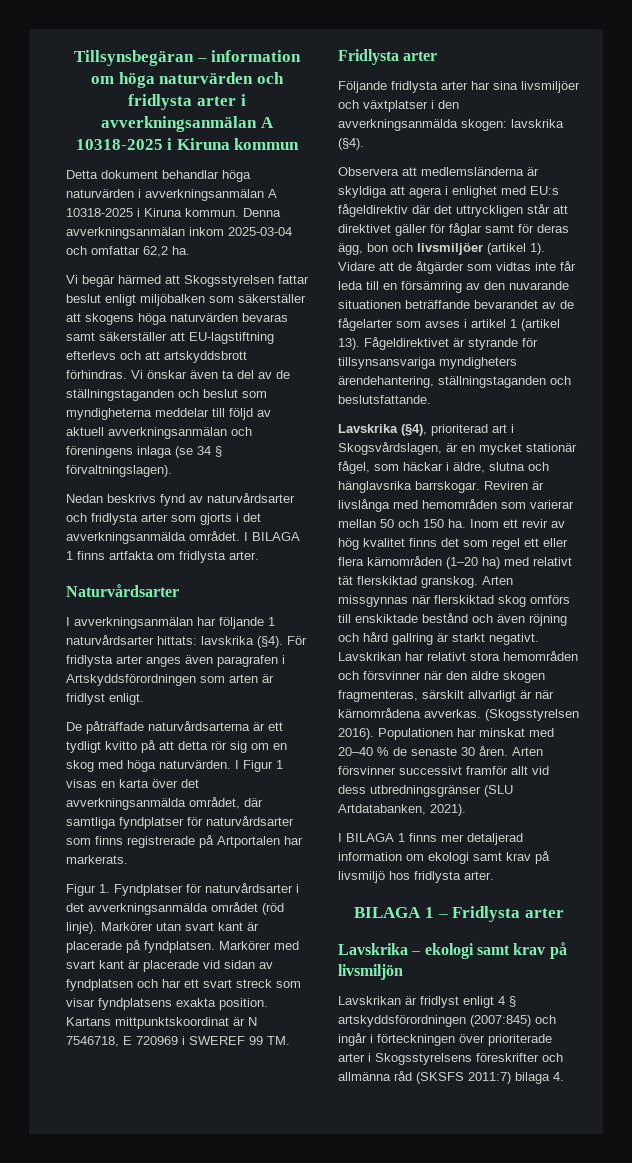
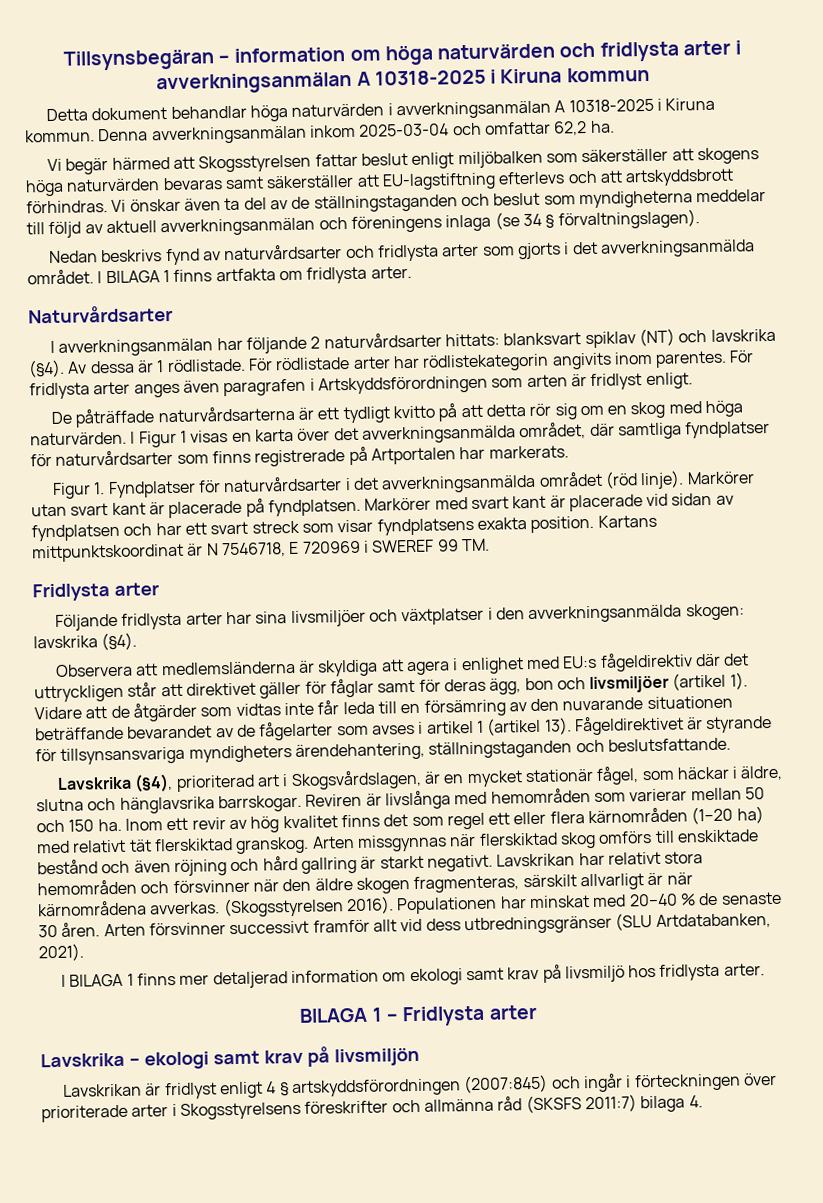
[268,617,275,626] 1 -> [310,336,321,349] 2
[201,636,283,648] lavskrika (§4). -> [503,328,776,349] [28,350,728,378] blanksvart spiklav (NT) och lavskrika (§4). Av dessa är 1 rödlistade. För rödlistade arter har rödlistekategorin angivits inom parentes.

